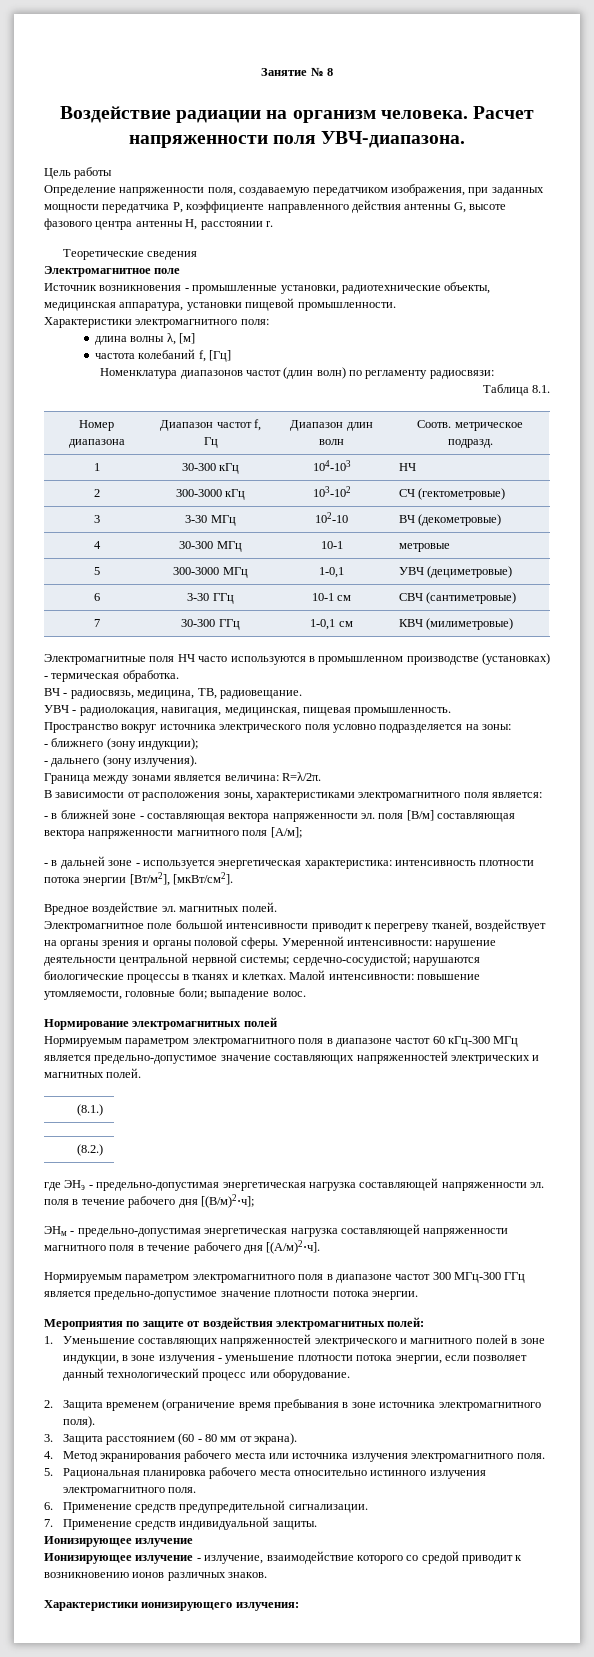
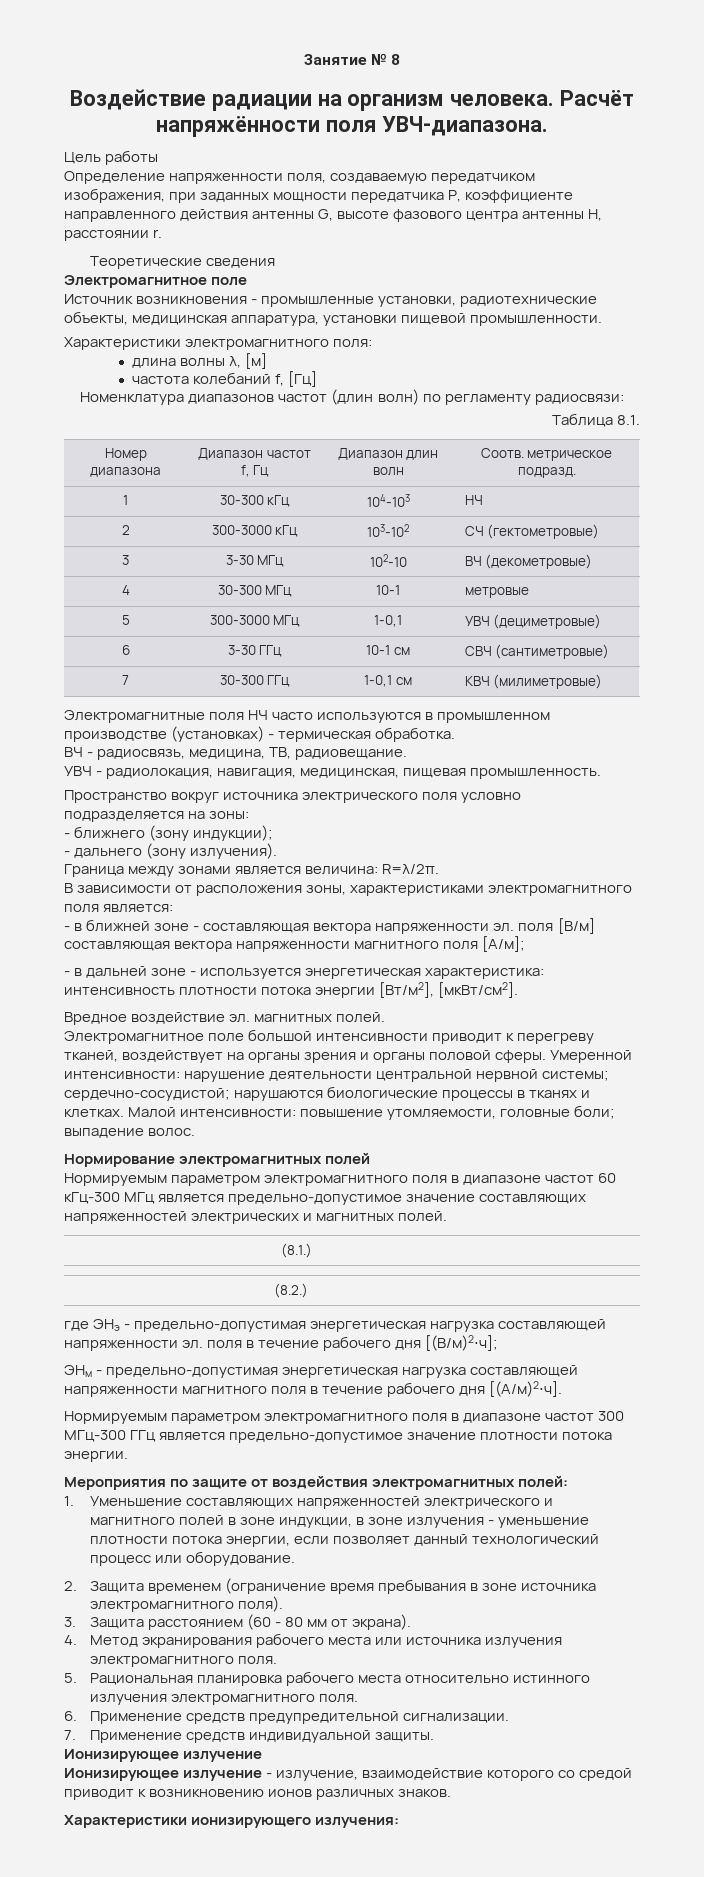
[473,106,535,119] [128,135,268,148] Расчет напряженности -> [560,90,635,106] [156,116,321,137] Расчёт напряжённости

